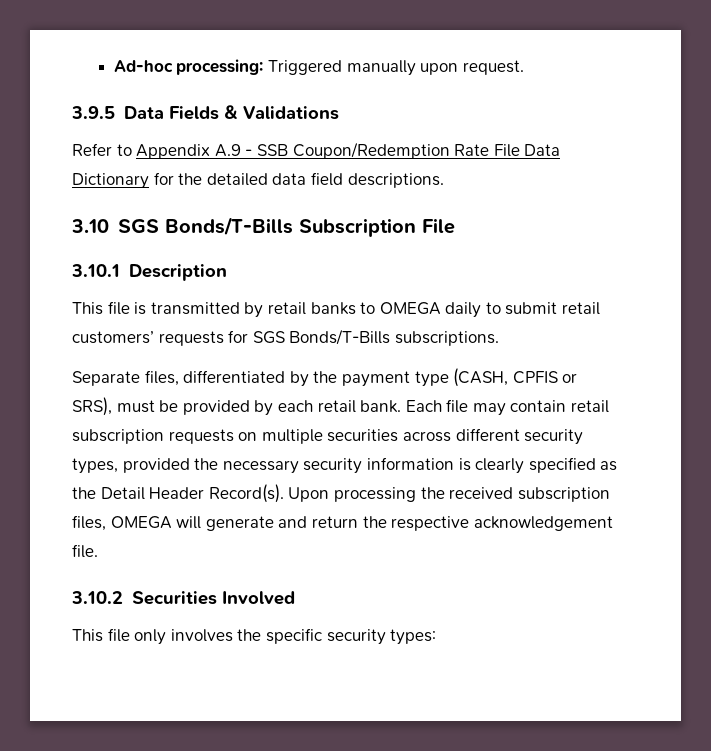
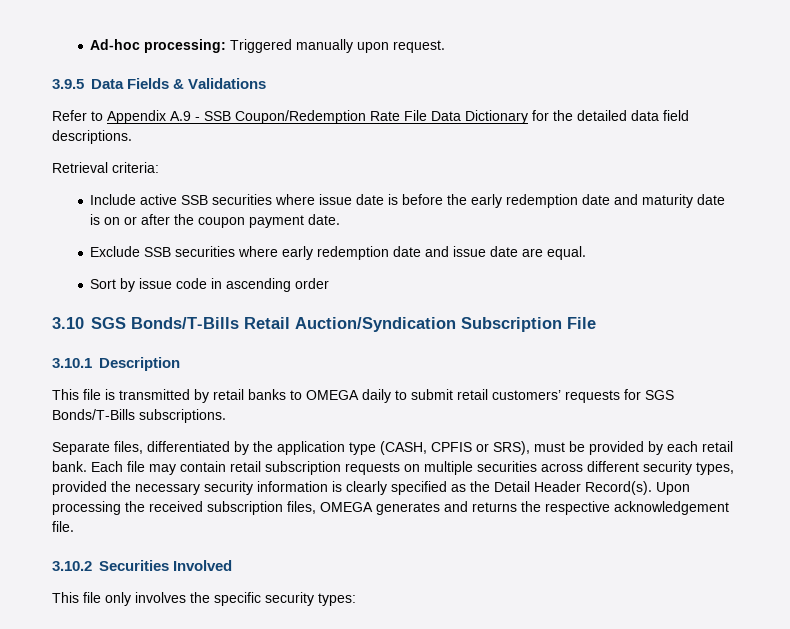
(444, 180) none -> [52,162,159,173] [90,194,726,208] [90,214,341,228] [90,246,587,260] [90,278,330,292] // Retrieval criteria: // Include active SSB securities where issue date is before the early redemption date and maturity date is on or after the coupon payment date. // Exclude SSB securities where early redemption date and issue date are equal. // Sort by issue code in ascending order
(293, 226) none -> [244,317,456,332] Retail Auction/Syndication
[341,371,410,387] payment -> [277,441,345,455] application
[176,516,358,531] will generate and return -> [376,501,517,515] generates and returns

